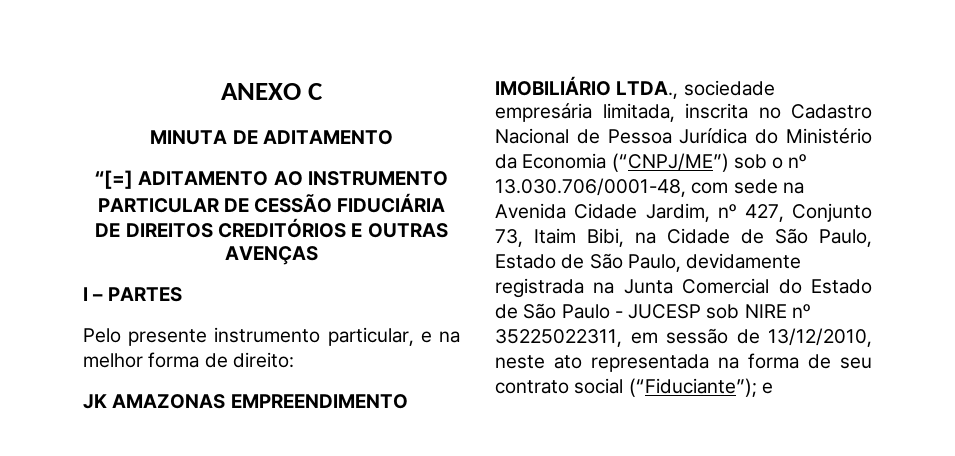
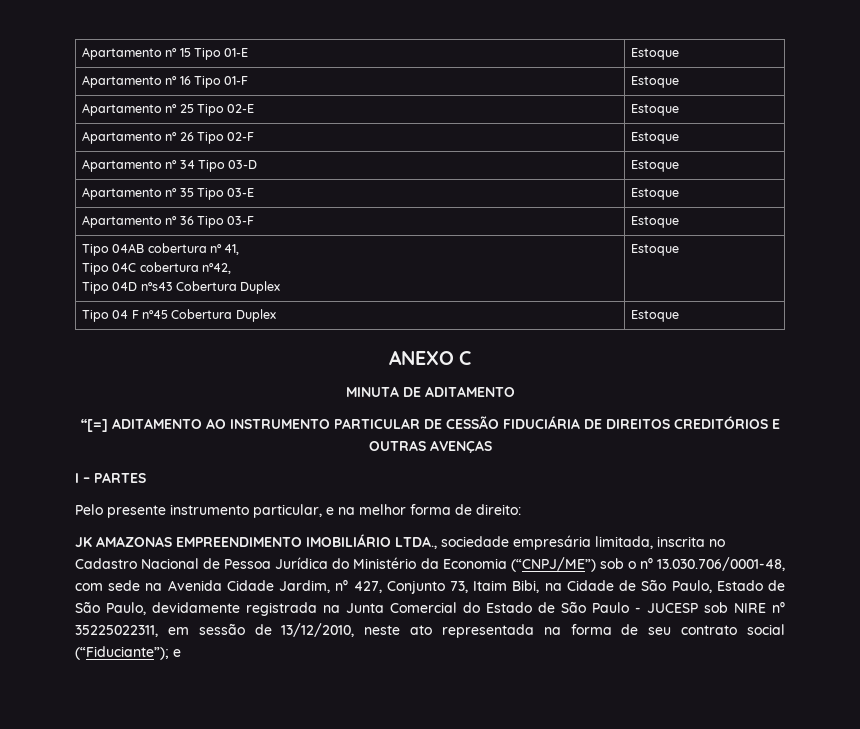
(220, 91) none -> [81,47,249,60] [630,48,679,60] [81,75,249,88] [630,76,679,88] [81,103,255,116] [630,104,679,116] [81,131,255,144] [630,132,679,144] [81,159,258,172] [630,160,679,172] [81,187,255,200] [630,188,679,200] [81,215,255,228] [630,216,679,228] [81,243,240,256] [81,262,232,275] [81,281,281,294] [630,244,679,256] [81,309,276,322] [630,310,679,322] Apartamento nº 15 Tipo 01-E | Estoque // Apartamento nº 16 Tipo 01-F | Estoque // Apartamento nº 25 Tipo 02-E | Estoque // Apartamento nº 26 Tipo 02-F | Estoque // Apartamento nº 34 Tipo 03-D | Estoque // Apartamento nº 35 Tipo 03-E | Estoque // Apartamento nº 36 Tipo 03-F | Estoque // Tipo 04AB cobertura nº 41, // Tipo 04C cobertura nº42, // Tipo 04D nºs43 Cobertura Duplex | Estoque // Tipo 04 F nº45 Cobertura Duplex | Estoque //

